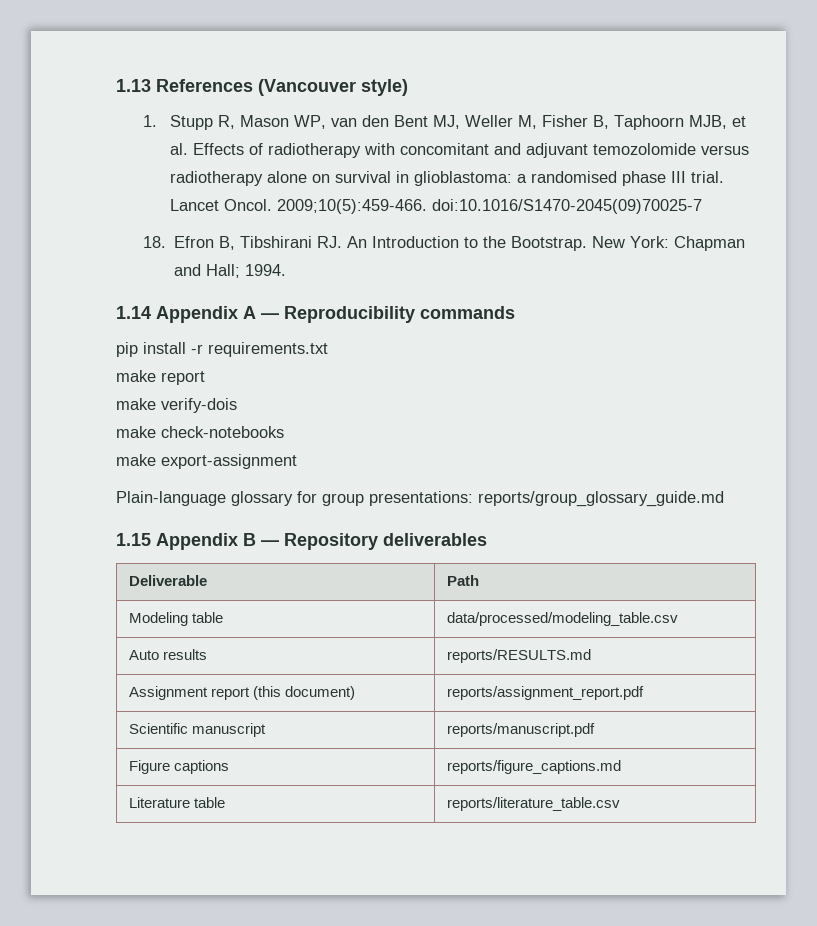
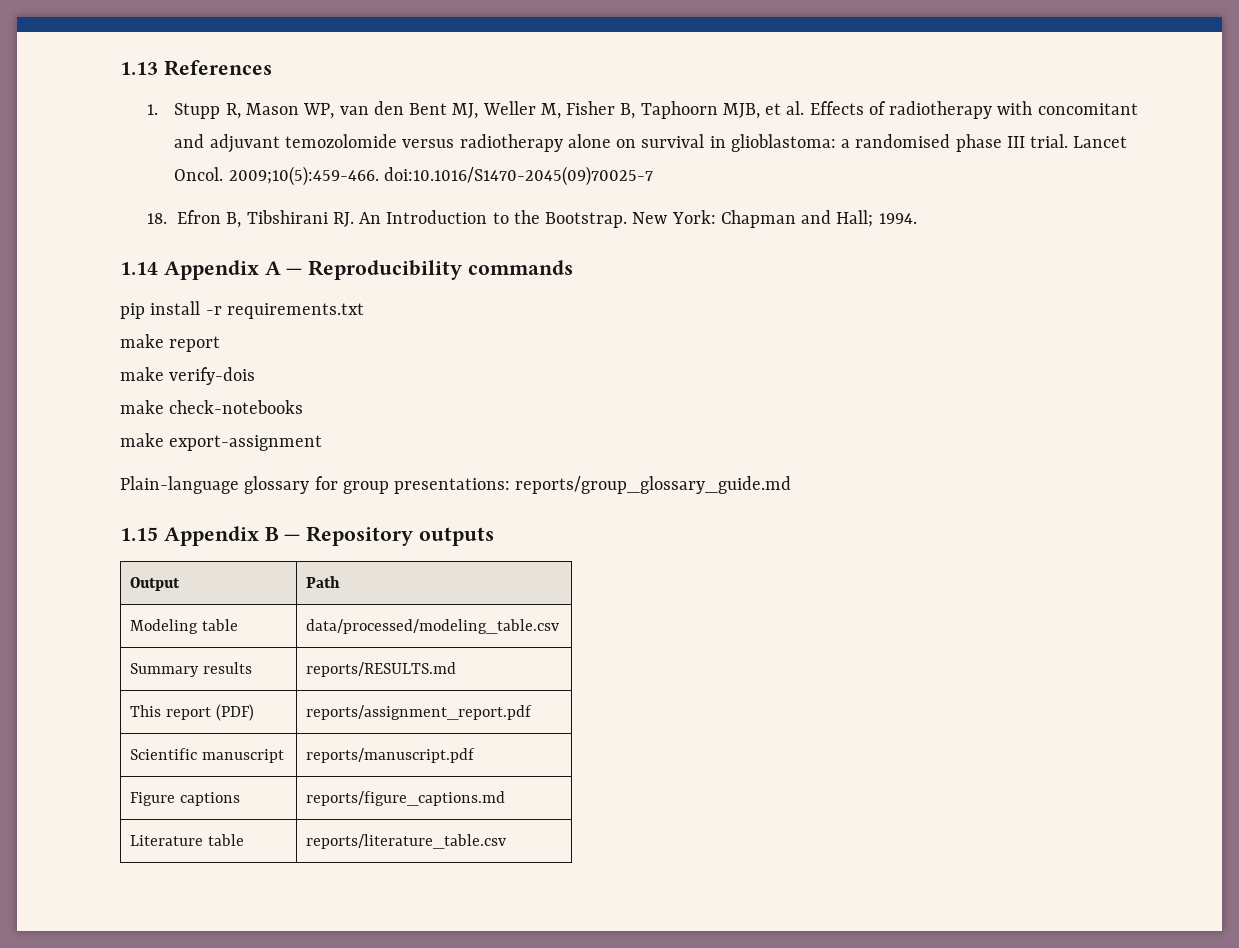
[258,79,408,96] (Vancouver style) -> (272, 68) none
[383,533,487,546] [128,575,207,586] deliverables // Deliverable -> [419,527,495,546] [130,577,181,591] outputs // Output
[128,650,159,660] Auto -> [130,663,200,677] Summary
[128,686,355,700] Assignment report (this document) -> [130,704,254,721] This report (PDF)

